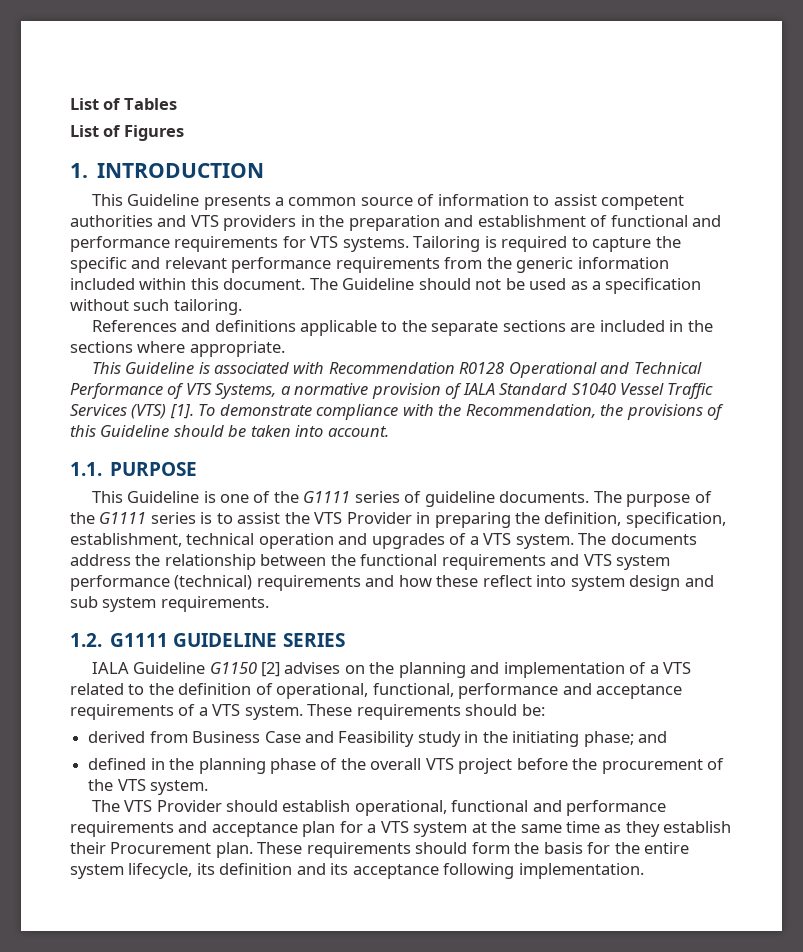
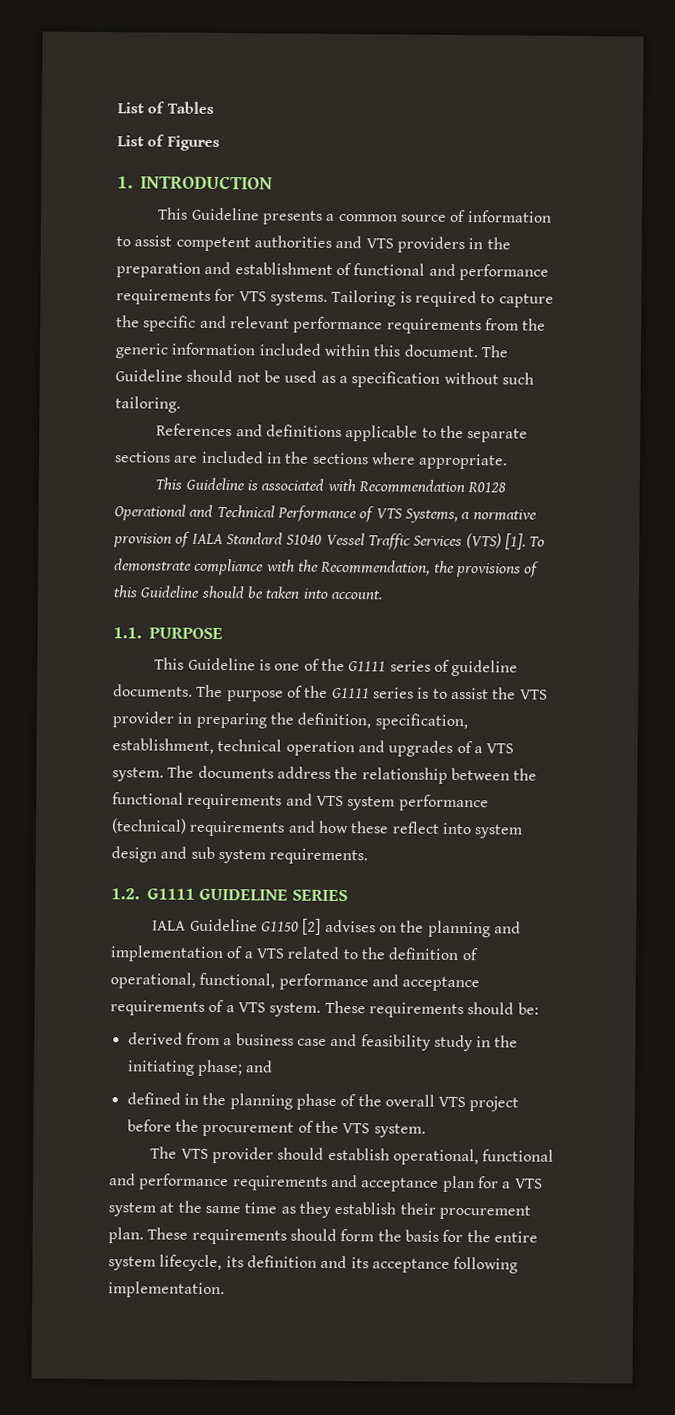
[346,512,412,524] Provider -> [112,711,174,728] provider
[192,731,415,747] Business Case and Feasibility -> [223,1033,431,1051] a business case and feasibility
[156,800,222,812] Provider -> [212,1146,275,1164] provider
[110,842,212,854] Procurement -> [438,1204,531,1220] procurement

